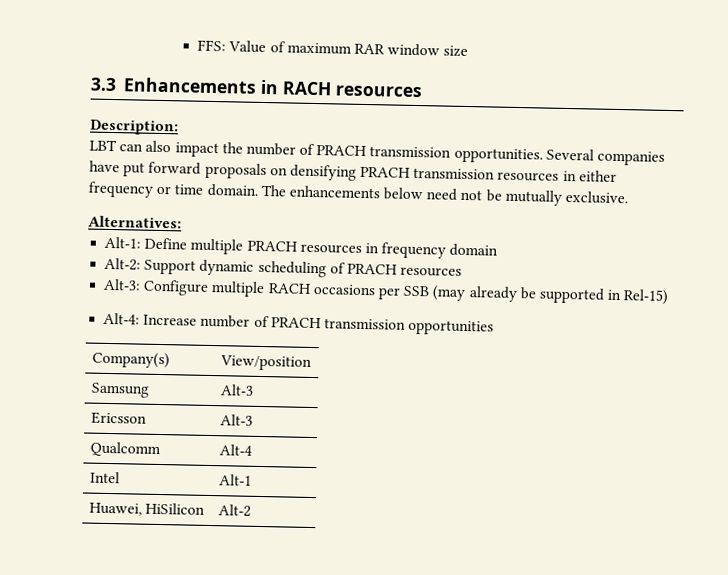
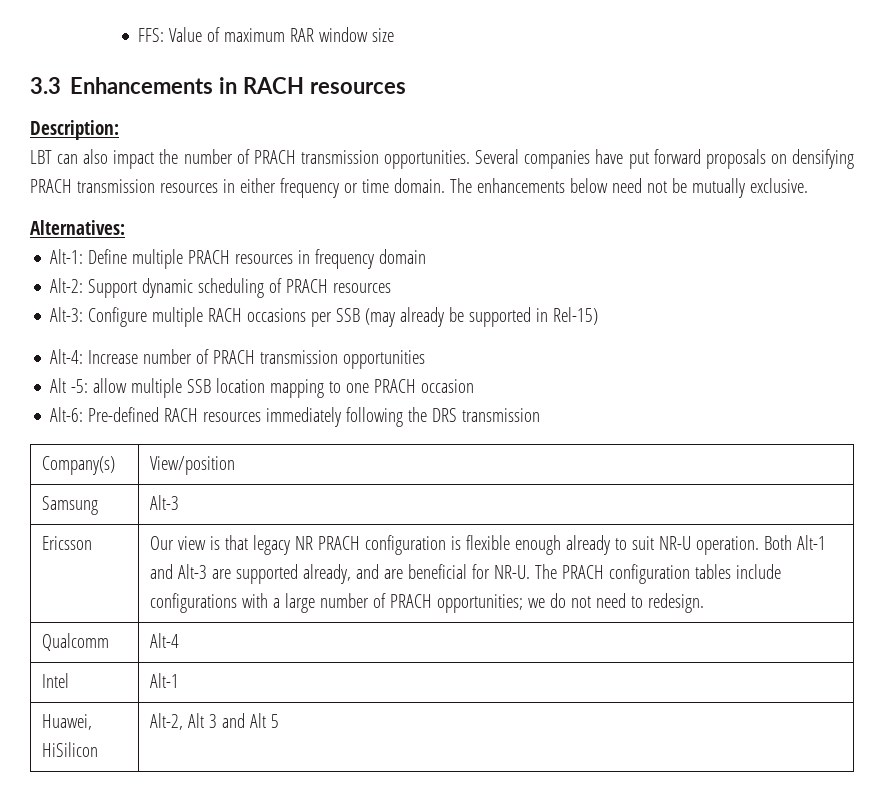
(495, 327) none -> [50,378,475,398] [50,407,541,427] // Alt -5: allow multiple SSB location mapping to one PRACH occasion // Alt-6: Pre-defined RACH resources immediately following the DRS transmission
[219,414,253,426] Alt-3 -> [149,535,826,555] [149,564,781,584] [149,593,704,613] Our view is that legacy NR PRACH configuration is flexible enough already to suit NR-U operation. Both Alt-1 and Alt-3 are supported already, and are beneficial for NR-U. The PRACH configuration tables include configurations with a large number of PRACH opportunities; we do not need to redesign.
[217,504,251,517] Alt-2 -> [149,713,279,730] Alt-2, Alt 3 and Alt 5

